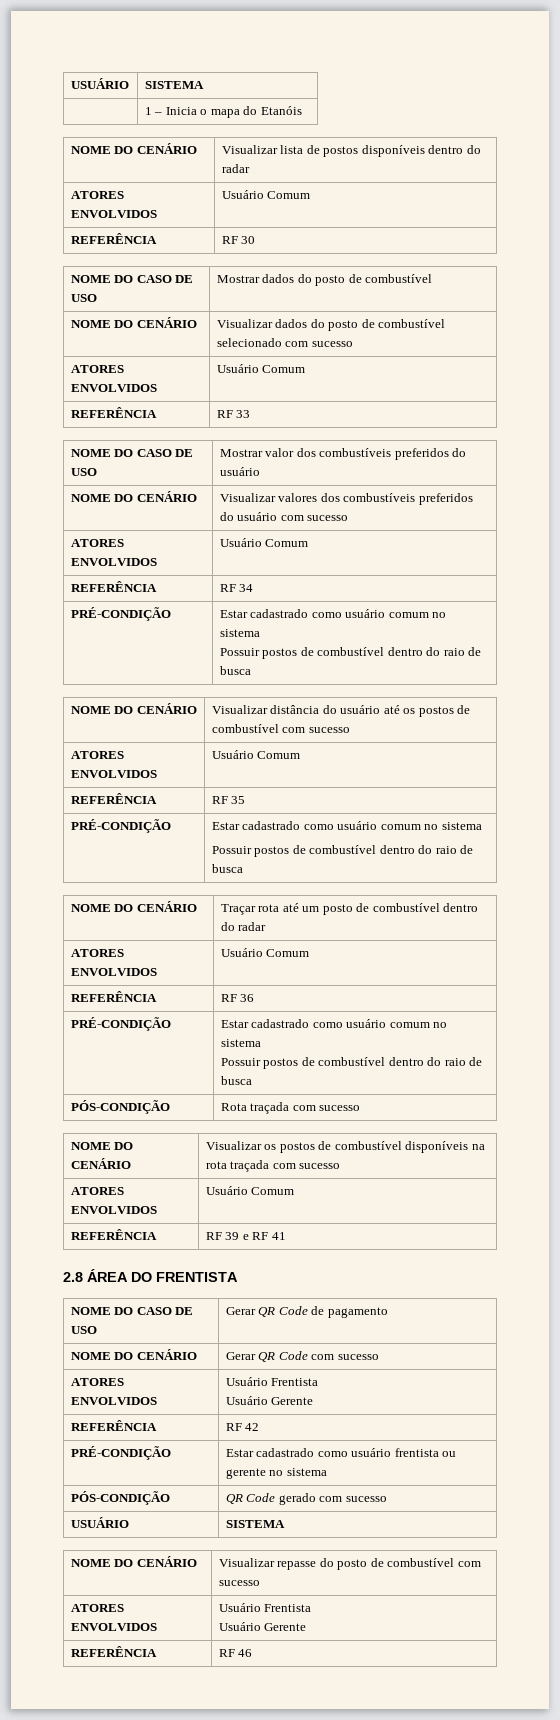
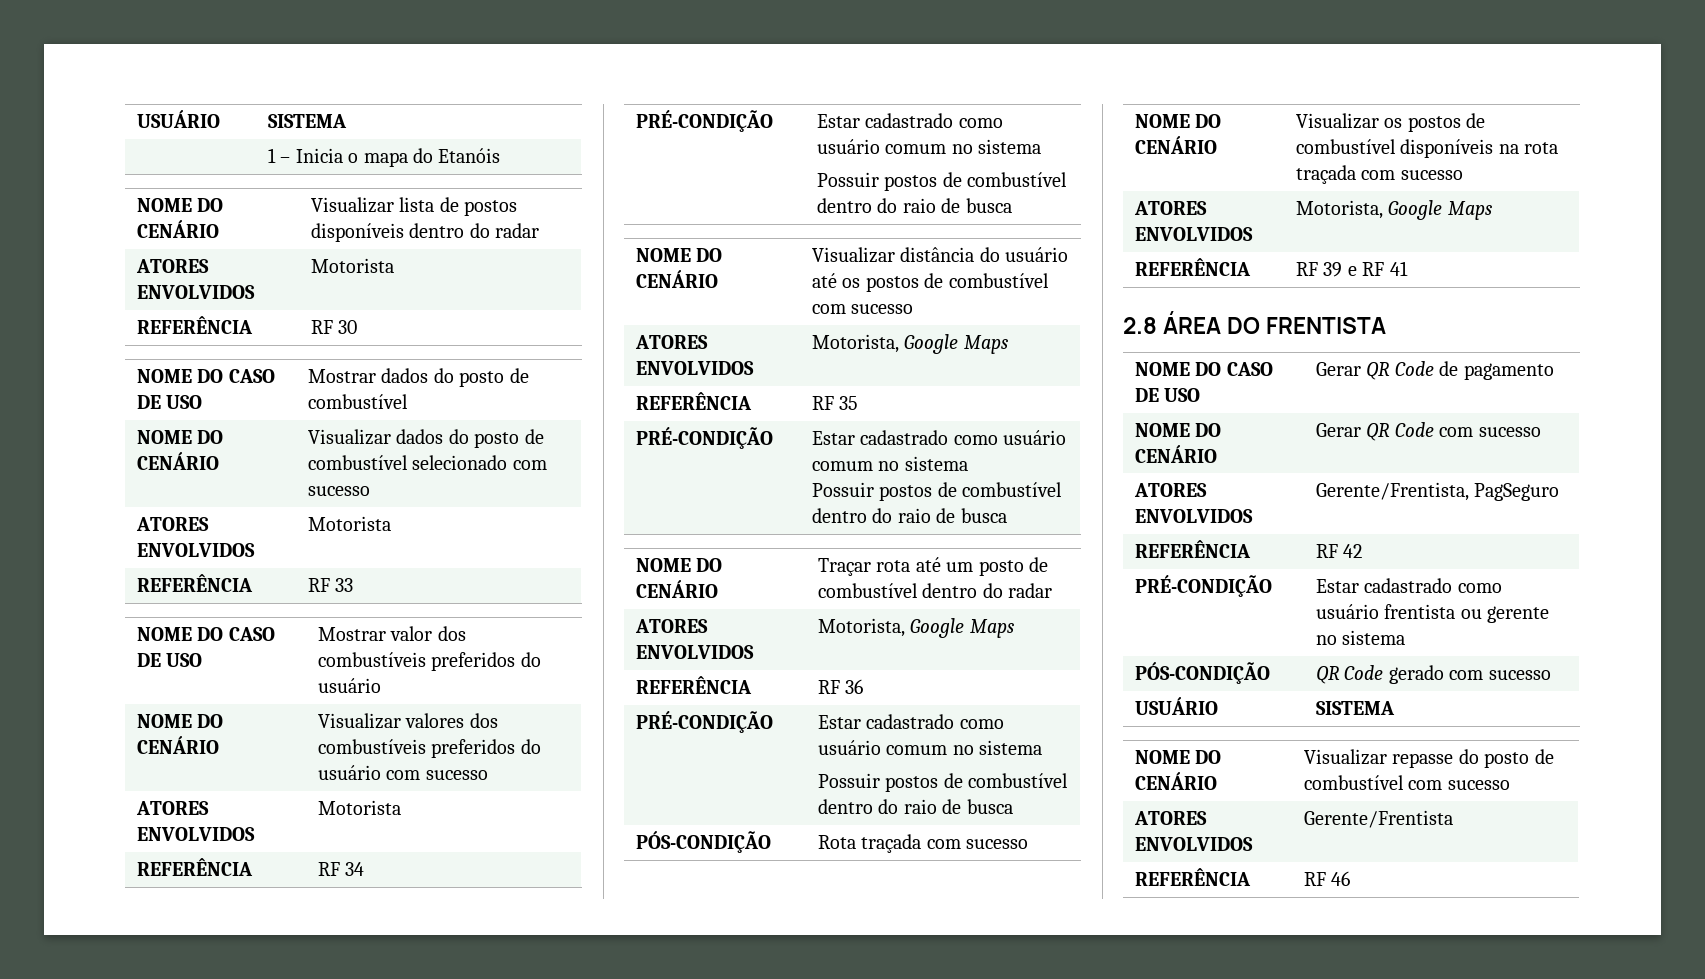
[221,190,311,199] Usuário Comum -> [310,258,394,273] Motorista
[216,364,306,373] Usuário Comum -> [307,516,391,531] Motorista
[219,538,309,547] Usuário Comum -> [317,800,401,815] Motorista
[211,750,301,759] Usuário Comum -> [811,334,1008,354] Motorista, Google Maps
[220,948,310,957] Usuário Comum -> [817,618,1014,638] Motorista, Google Maps
[205,1186,295,1195] Usuário Comum -> [1295,200,1492,220] Motorista, Google Maps
[225,1377,319,1386] [225,1396,314,1405] Usuário Frentista // Usuário Gerente -> [1315,482,1560,501] Gerente/Frentista, PagSeguro
[218,1603,312,1612] [218,1622,307,1631] Usuário Frentista // Usuário Gerente -> [1303,810,1453,828] Gerente/Frentista

